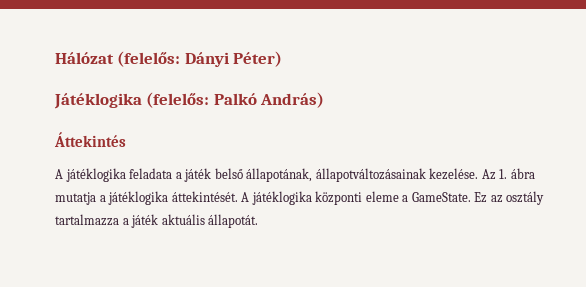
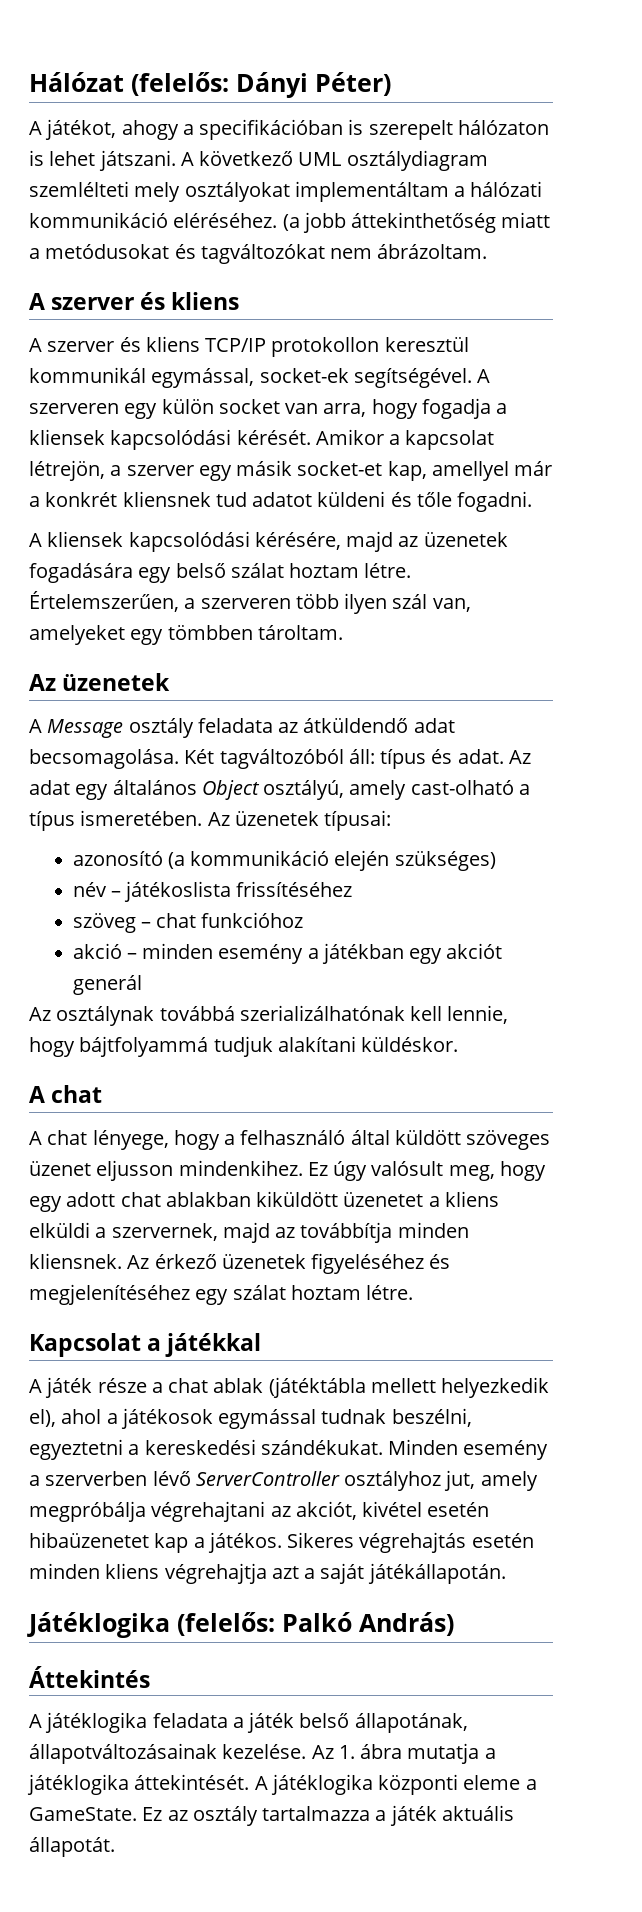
(283, 59) none -> [29,119,549,140] [29,150,488,171] [29,181,543,202] [29,212,551,233] [29,244,488,264] [29,292,240,310] [29,336,469,357] [29,367,491,388] [29,398,508,419] [29,429,495,450] [29,460,553,481] [29,491,533,512] [29,531,508,552] [29,563,412,583] [29,591,471,614] [29,625,343,645] [29,673,171,691] [29,718,455,738] [29,749,531,769] [29,780,530,800] [29,810,392,831] [72,850,496,871] [72,881,353,902] [72,912,304,933] [72,943,503,964] [72,975,142,995] [29,1005,509,1026] [29,1036,459,1057] [29,1085,103,1103] [29,1130,551,1150] [29,1160,546,1181] [29,1191,499,1212] [29,1222,469,1243] [29,1253,451,1274] [29,1284,414,1305] [29,1333,262,1357] [29,1377,550,1398] [29,1408,472,1429] [29,1439,549,1460] [29,1470,538,1491] [29,1501,490,1522] [29,1532,534,1553] [29,1563,506,1584] // A játékot, ahogy a specifikációban is szerepelt hálózaton is lehet játszani. A következő UML osztálydiagram szemlélteti mely osztályokat implementáltam a hálózati kommunikáció eléréséhez. (a jobb áttekinthetőség miatt a metódusokat és tagváltozókat nem ábrázoltam. // A szerver és kliens // A szerver és kliens TCP/IP protokollon keresztül kommunikál egymással, socket-ek segítségével. A szerveren egy külön socket van arra, hogy fogadja a kliensek kapcsolódási kérését. Amikor a kapcsolat létrejön, a szerver egy másik socket-et kap, amellyel már a konkrét kliensnek tud adatot küldeni és tőle fogadni. // A kliensek kapcsolódási kérésére, majd az üzenetek fogadására egy belső szálat hoztam létre. Értelemszerűen, a szerveren több ilyen szál van, amelyeket egy tömbben tároltam. // Az üzenetek // A Message osztály feladata az átküldendő adat becsomagolása. Két tagváltozóból áll: típus és adat. Az adat egy általános Object osztályú, amely cast-olható a típus ismeretében. Az üzenetek típusai: // azonosító (a kommunikáció elején szükséges) // név – játékoslista frissítéséhez // szöveg – chat funkcióhoz // akció – minden esemény a játékban egy akciót generál // Az osztálynak továbbá szerializálhatónak kell lennie, hogy bájtfolyammá tudjuk alakítani küldéskor. // A chat // A chat lényege, hogy a felhasználó által küldött szöveges üzenet eljusson mindenkihez. Ez úgy valósult meg, hogy egy adott chat ablakban kiküldött üzenetet a kliens elküldi a szervernek, majd az továbbítja minden kliensnek. Az érkező üzenetek figyeléséhez és megjelenítéséhez egy szálat hoztam létre. // Kapcsolat a játékkal // A játék része a chat ablak (játéktábla mellett helyezkedik el), ahol a játékosok egymással tudnak beszélni, egyeztetni a kereskedési szándékukat. Minden esemény a szerverben lévő ServerController osztályhoz jut, amely megpróbálja végrehajtani az akciót, kivétel esetén hibaüzenetet kap a játékos. Sikeres végrehajtás esetén minden kliens végrehajtja azt a saját játékállapotán.

